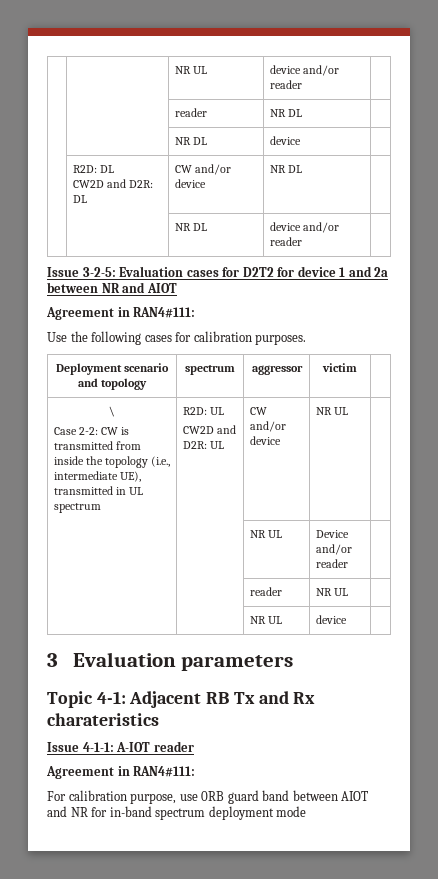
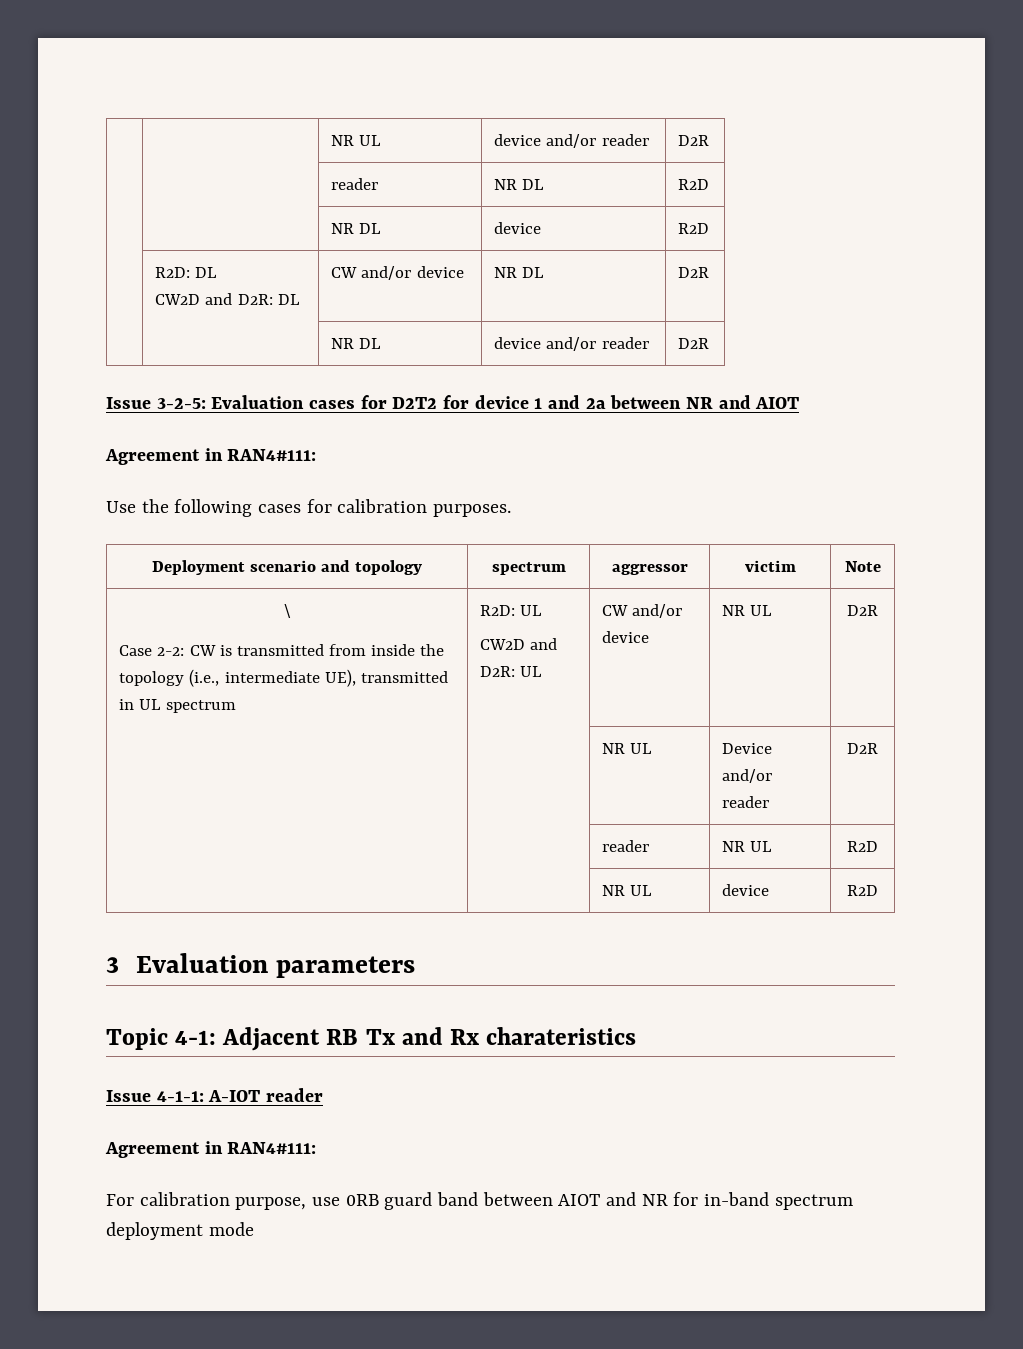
(302, 84) none -> [678,135,710,146] D2R
(302, 113) none -> [678,179,710,190] R2D
(301, 140) none -> [678,223,710,234] R2D
(302, 169) none -> [678,267,710,278] D2R
(302, 241) none -> [678,338,710,349] D2R
(357, 367) none -> [844,561,881,572] Note
(348, 411) none -> [847,605,878,616] D2R
(348, 563) none -> [847,743,878,754] D2R
(348, 592) none -> [847,841,878,852] R2D
(347, 619) none -> [847,885,878,896] R2D

